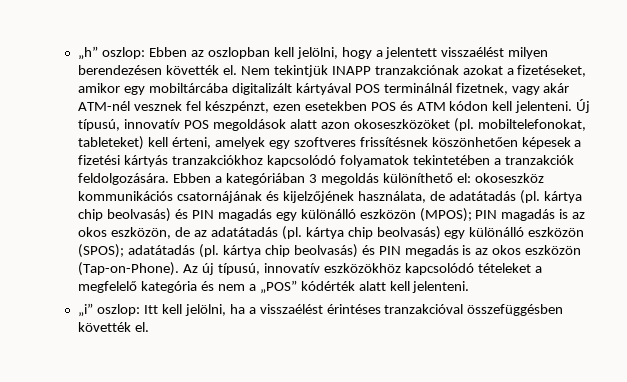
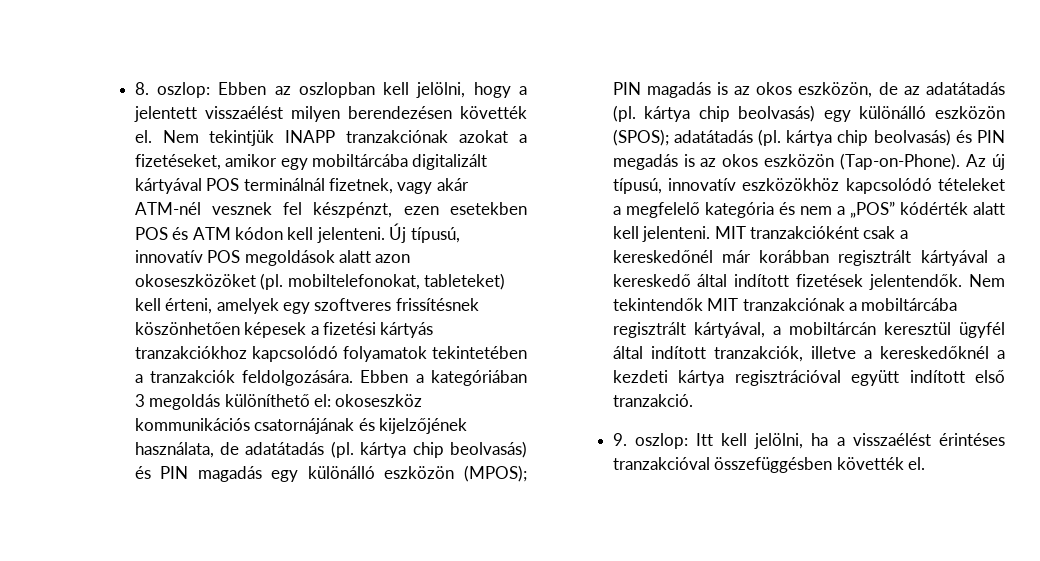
[78,46,99,60] „h” -> [134,82,149,95] 8.
[78,303,94,317] // „i” -> [714,226,908,239] [612,250,1005,266] [612,274,1005,290] [612,298,958,311] [612,322,1005,338] [612,346,1005,362] [612,370,1005,386] [612,394,693,407] [612,433,627,446] MIT tranzakcióként csak a kereskedőnél már korábban regisztrált kártyával a kereskedő által indított fizetések jelentendők. Nem tekintendők MIT tranzakciónak a mobiltárcába regisztrált kártyával, a mobiltárcán keresztül ügyfél által indított tranzakciók, illetve a kereskedőknél a kezdeti kártya regisztrációval együtt indított első tranzakció. // 9.

